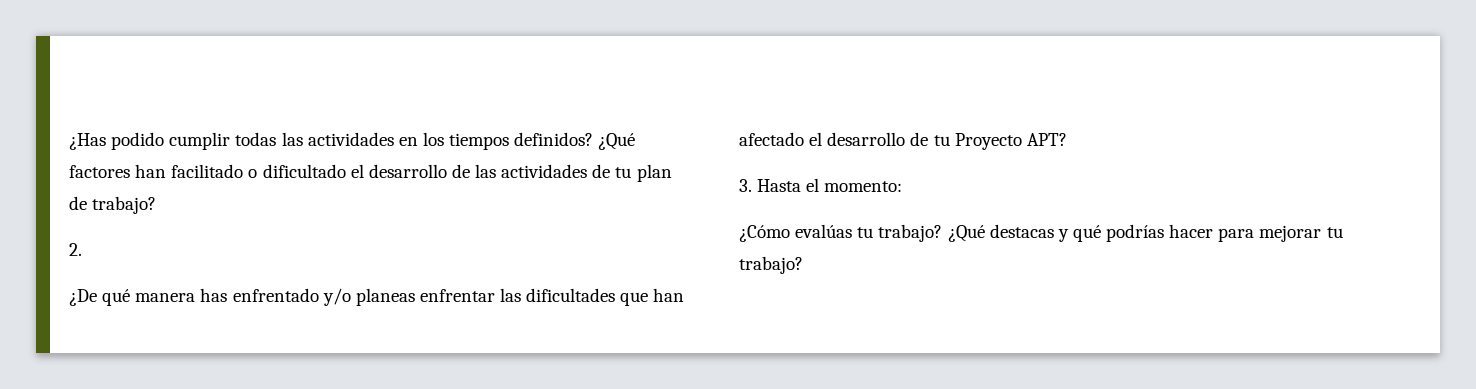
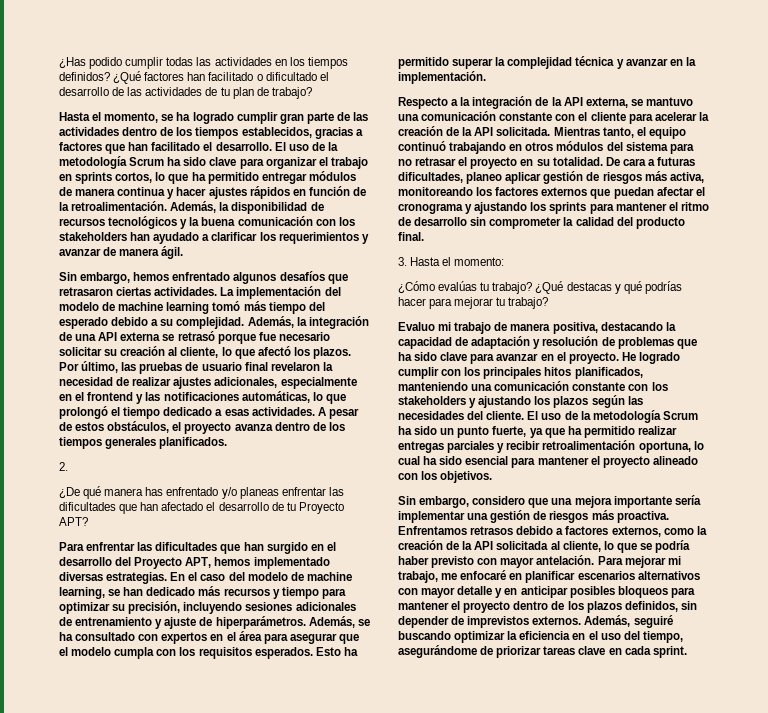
(157, 205) none -> [59,112,369,124] [59,127,363,139] [59,142,338,154] [59,156,368,169] [59,171,356,184] [59,186,366,199] [59,201,324,214] [59,216,355,229] [59,232,369,244] [59,246,184,259] [59,271,348,284] [59,286,341,299] [59,301,325,314] [59,316,369,329] [59,331,330,344] [59,346,351,359] [59,361,333,374] [59,377,357,389] [59,391,346,404] [59,406,359,419] [59,421,345,434] [59,437,228,449] // Hasta el momento, se ha logrado cumplir gran parte de las actividades dentro de los tiempos establecidos, gracias a factores que han facilitado el desarrollo. El uso de la metodología Scrum ha sido clave para organizar el trabajo en sprints cortos, lo que ha permitido entregar módulos de manera continua y hacer ajustes rápidos en función de la retroalimentación. Además, la disponibilidad de recursos tecnológicos y la buena comunicación con los stakeholders han ayudado a clarificar los requerimientos y avanzar de manera ágil. // Sin embargo, hemos enfrentado algunos desafíos que retrasaron ciertas actividades. La implementación del modelo de machine learning tomó más tiempo del esperado debido a su complejidad. Además, la integración de una API externa se retrasó porque fue necesario solicitar su creación al cliente, lo que afectó los plazos. Por último, las pruebas de usuario final revelaron la necesidad de realizar ajustes adicionales, especialmente en el frontend y las notificaciones automáticas, lo que prolongó el tiempo dedicado a esas actividades. A pesar de estos obstáculos, el proyecto avanza dentro de los tiempos generales planificados.
(1067, 139) none -> [59,542,336,554] [59,557,330,569] [59,572,352,584] [59,586,346,599] [59,601,356,614] [59,616,370,629] [59,631,359,644] [59,647,358,659] [398,56,696,69] [398,71,486,84] [398,96,693,109] [398,111,709,124] [398,126,686,139] [398,141,694,154] [398,157,696,169] [398,171,704,184] [398,187,705,199] [398,202,709,214] [398,217,685,229] [398,232,424,241] // Para enfrentar las dificultades que han surgido en el desarrollo del Proyecto APT, hemos implementado diversas estrategias. En el caso del modelo de machine learning, se han dedicado más recursos y tiempo para optimizar su precisión, incluyendo sesiones adicionales de entrenamiento y ajuste de hiperparámetros. Además, se ha consultado con expertos en el área para asegurar que el modelo cumpla con los requisitos esperados. Esto ha permitido superar la complejidad técnica y avanzar en la implementación. // Respecto a la integración de la API externa, se mantuvo una comunicación constante con el cliente para acelerar la creación de la API solicitada. Mientras tanto, el equipo continuó trabajando en otros módulos del sistema para no retrasar el proyecto en su totalidad. De cara a futuras dificultades, planeo aplicar gestión de riesgos más activa, monitoreando los factores externos que puedan afectar el cronograma y ajustando los sprints para mantener el ritmo de desarrollo sin comprometer la calidad del producto final.
(803, 265) none -> [398,322,676,334] [398,336,697,349] [398,352,680,364] [398,367,643,379] [398,381,668,391] [398,395,643,408] [398,410,698,423] [398,426,677,438] [398,440,704,453] [398,456,698,468] [398,471,493,483] [398,495,701,508] [398,510,669,523] [398,526,707,537] [398,540,691,553] [398,555,681,568] [398,570,700,583] [398,586,695,598] [398,601,697,613] [398,615,673,628] [398,631,683,643] [398,645,687,658] // Evaluo mi trabajo de manera positiva, destacando la capacidad de adaptación y resolución de problemas que ha sido clave para avanzar en el proyecto. He logrado cumplir con los principales hitos planificados, manteniendo una comunicación constante con los stakeholders y ajustando los plazos según las necesidades del cliente. El uso de la metodología Scrum ha sido un punto fuerte, ya que ha permitido realizar entregas parciales y recibir retroalimentación oportuna, lo cual ha sido esencial para mantener el proyecto alineado con los objetivos. // Sin embargo, considero que una mejora importante sería implementar una gestión de riesgos más proactiva. Enfrentamos retrasos debido a factores externos, como la creación de la API solicitada al cliente, lo que se podría haber previsto con mayor antelación. Para mejorar mi trabajo, me enfocaré en planificar escenarios alternativos con mayor detalle y en anticipar posibles bloqueos para mantener el proyecto dentro de los plazos definidos, sin depender de imprevistos externos. Además, seguiré buscando optimizar la eficiencia en el uso del tiempo, asegurándome de priorizar tareas clave en cada sprint.

